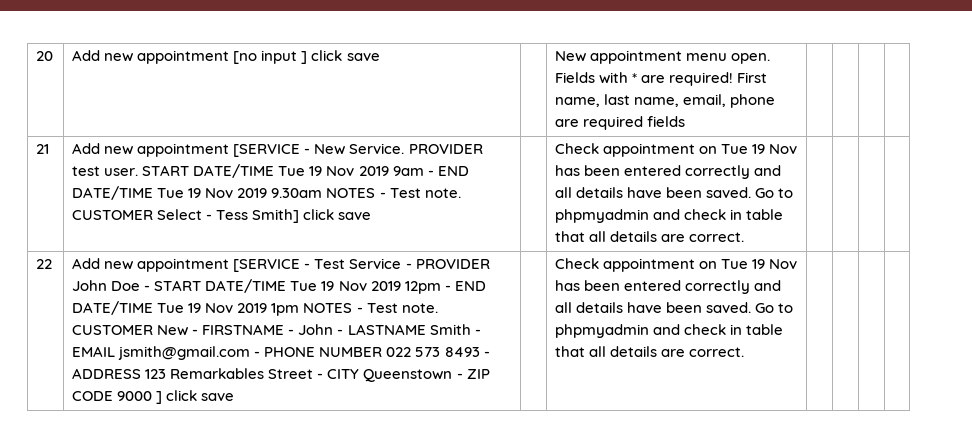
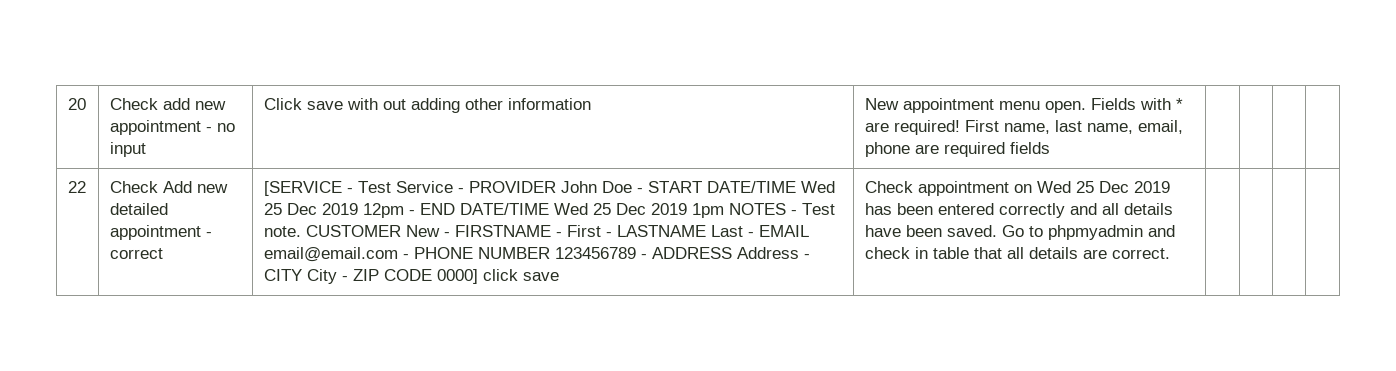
[72,50,258,64] Add new appointment [no -> [109,98,226,110] [109,120,235,135] Check add new appointment - no
[301,50,380,64] ] click save | -> [263,98,591,113] | Click save with out adding other information
[36,144,50,154] [72,143,483,157] [72,164,469,178] [72,186,461,200] [72,209,372,223] [555,143,798,157] 21 | Add new appointment [SERVICE - New Service. PROVIDER test user. START DATE/TIME Tue 19 Nov 2019 9am - END DATE/TIME Tue 19 Nov 2019 9.30am NOTES - Test note. CUSTOMER Select - Tess Smith] click save | | Check appointment on Tue 19 Nov -> [67,181,86,193] [109,181,228,193] [109,203,168,215] [109,225,212,240] [109,248,163,259] [263,181,835,196] [263,203,835,218] [263,225,809,237] [263,247,810,262] [263,269,559,284] [864,181,1170,196] 22 | Check Add new detailed appointment - correct | [SERVICE - Test Service - PROVIDER John Doe - START DATE/TIME Wed 25 Dec 2019 12pm - END DATE/TIME Wed 25 Dec 2019 1pm NOTES - Test note. CUSTOMER New - FIRSTNAME - First - LASTNAME Last - EMAIL email@email.com - PHONE NUMBER 123456789 - ADDRESS Address - CITY City - ZIP CODE 0000] click save | Check appointment on Wed 25 Dec 2019
[36,259,53,269] [72,258,490,272] [72,279,486,294] [72,301,438,316] [72,324,481,336] [72,346,490,360] [72,368,490,382] [72,390,235,404] [555,258,798,272] [555,280,782,294] [555,302,794,313] [555,324,784,338] [555,346,745,357] // 22 | Add new appointment [SERVICE - Test Service - PROVIDER John Doe - START DATE/TIME Tue 19 Nov 2019 12pm - END DATE/TIME Tue 19 Nov 2019 1pm NOTES - Test note. CUSTOMER New - FIRSTNAME - John - LASTNAME Smith - EMAIL jsmith@gmail.com - PHONE NUMBER 022 573 8493 - ADDRESS 123 Remarkables Street - CITY Queenstown - ZIP CODE 9000 ] click save | | Check appointment on Tue 19 Nov has been entered correctly and all details have been saved. Go to phpmyadmin and check in table that all details are correct. | | | | -> (1170, 253) none

